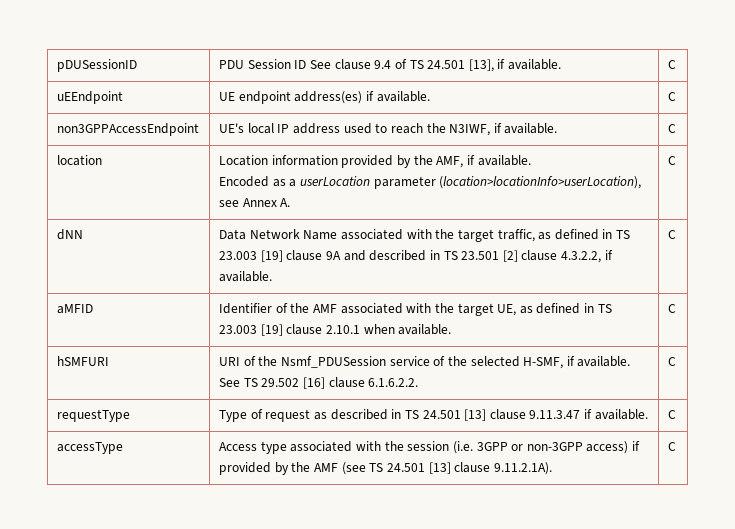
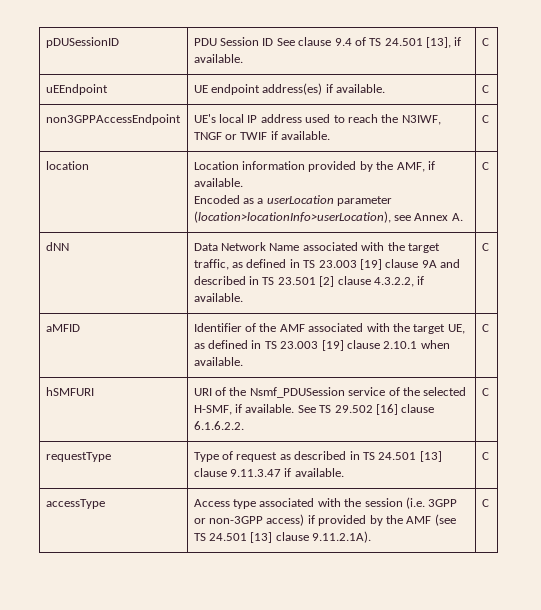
(491, 130) none -> [193,132,268,140] TNGF or TWIF

